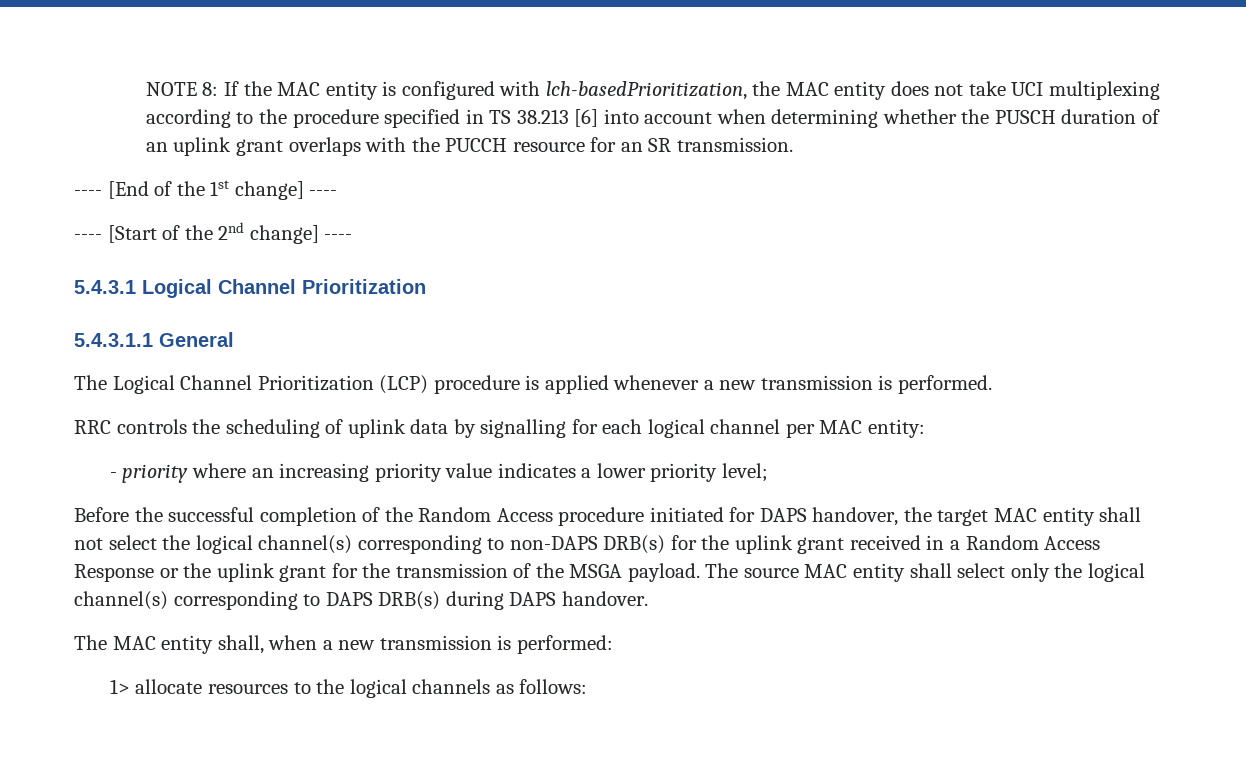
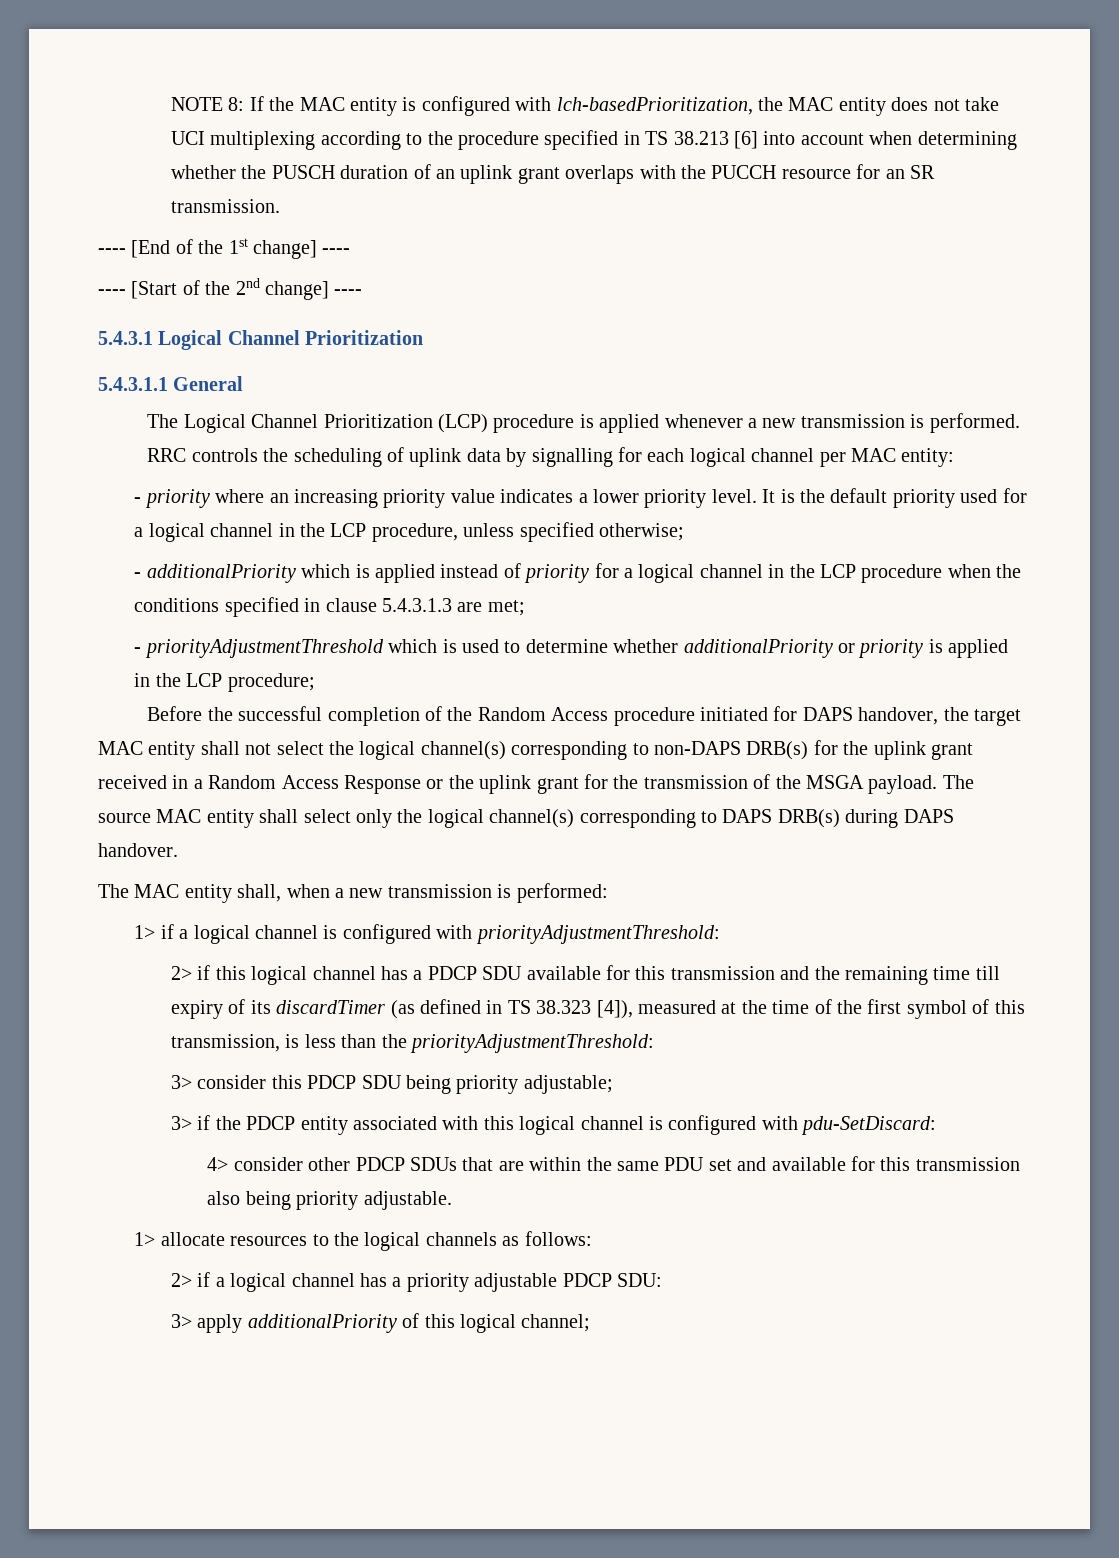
[721,463,768,482] level; -> [711,488,1027,508] [134,522,685,542] [134,563,1022,583] [134,597,525,617] [134,639,1009,658] [134,673,315,692] level. It is the default priority used for a logical channel in the LCP procedure, unless specified otherwise; // - additionalPriority which is applied instead of priority for a logical channel in the LCP procedure when the conditions specified in clause 5.4.3.1.3 are met; // - priorityAdjustmentThreshold which is used to determine whether additionalPriority or priority is applied in the LCP procedure;
(613, 644) none -> [134,924,720,944] [170,965,1000,985] [170,999,1025,1019] [170,1034,654,1053] [170,1075,613,1094] [170,1115,937,1135] [207,1156,1020,1171] [207,1191,452,1210] // 1> if a logical channel is configured with priorityAdjustmentThreshold: // 2> if this logical channel has a PDCP SDU available for this transmission and the remaining time till expiry of its discardTimer (as defined in TS 38.323 [4]), measured at the time of the first symbol of this transmission, is less than the priorityAdjustmentThreshold: // 3> consider this PDCP SDU being priority adjustable; // 3> if the PDCP entity associated with this logical channel is configured with pdu-SetDiscard: // 4> consider other PDCP SDUs that are within the same PDU set and available for this transmission also being priority adjustable.
(588, 686) none -> [170,1272,662,1292] [170,1313,591,1333] // 2> if a logical channel has a priority adjustable PDCP SDU: // 3> apply additionalPriority of this logical channel;

